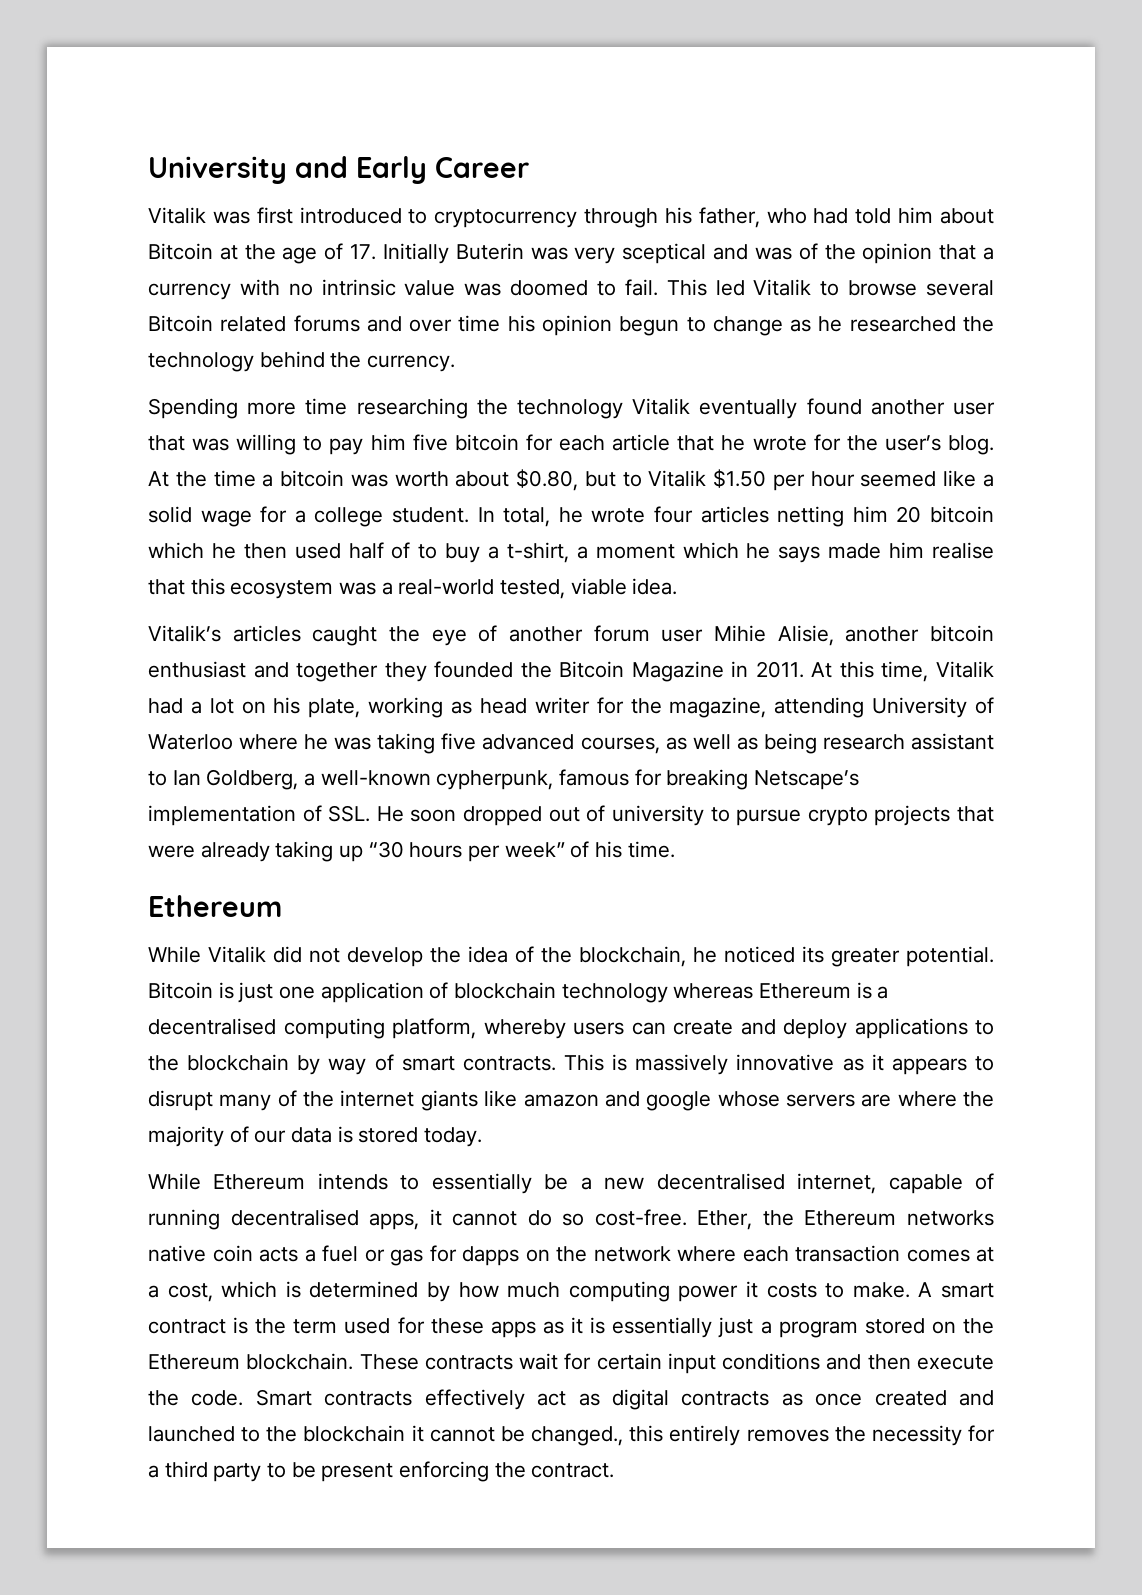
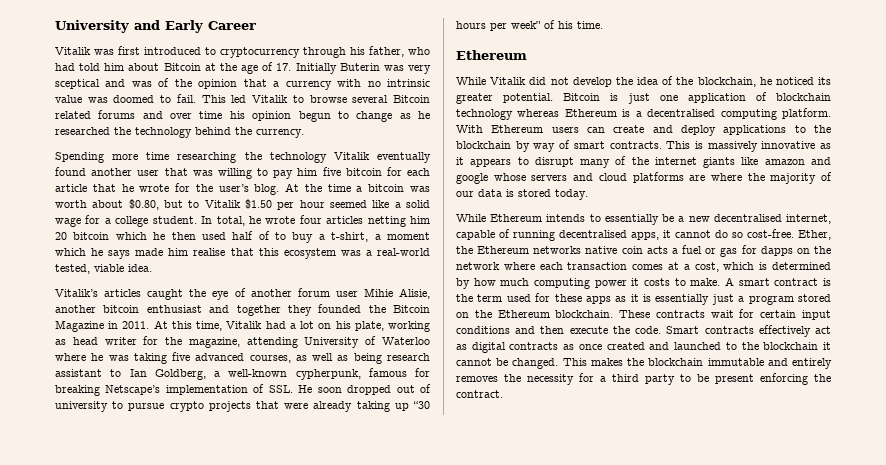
[392,1018,566,1039] platform, whereby -> [782,108,831,119] [456,125,544,133] platform. With Ethereum
(855, 1100) none -> [573,172,684,183] and cloud platforms
[531,1425,664,1446] changed., this -> [512,358,788,369] changed. This makes the blockchain immutable and

